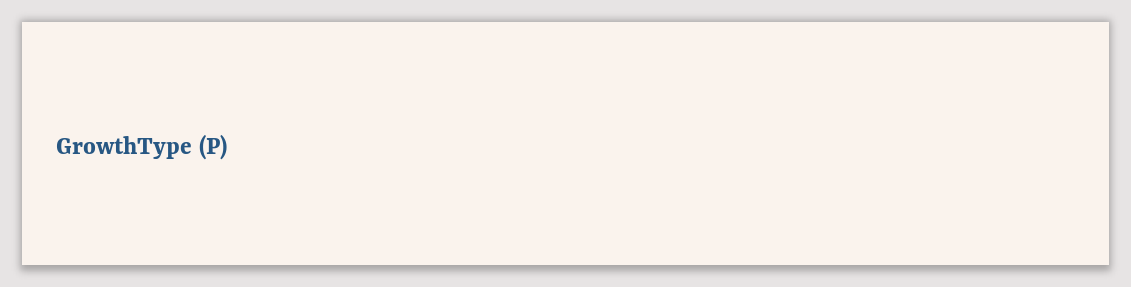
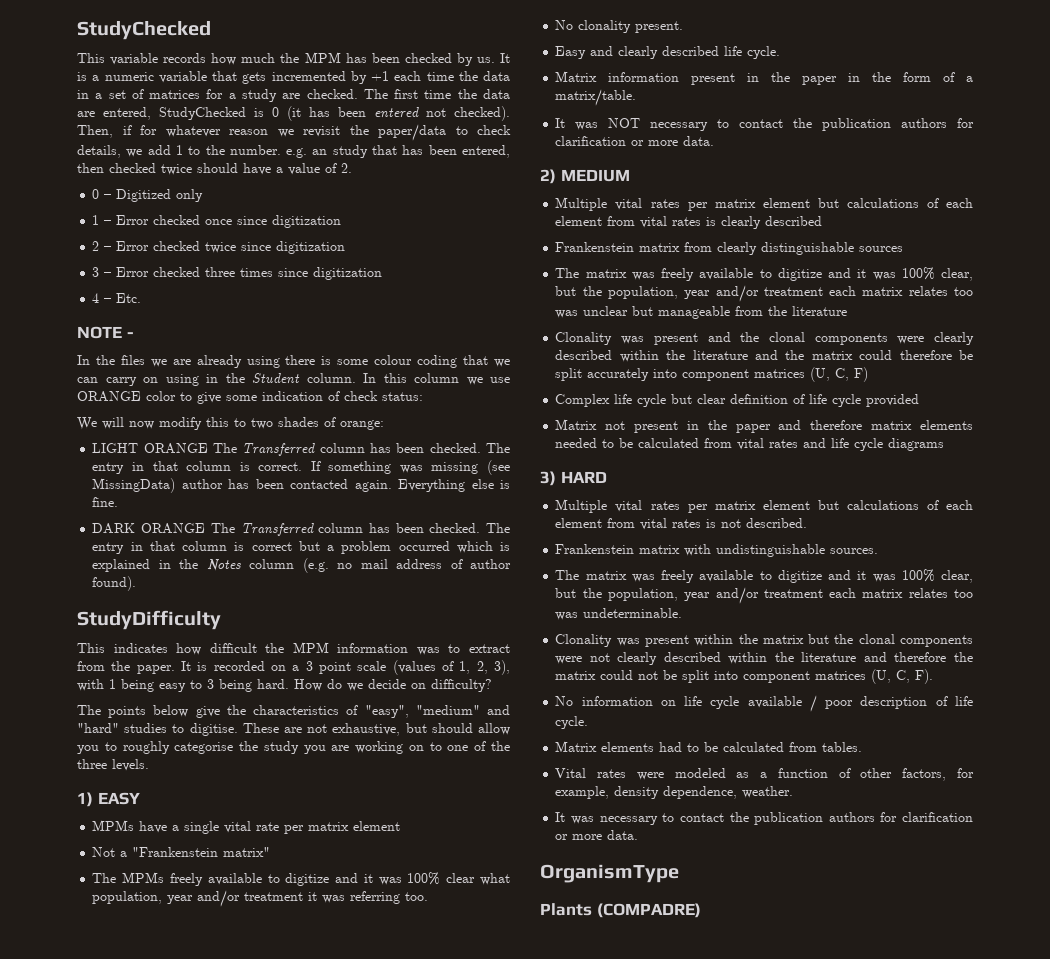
[56,134,228,160] GrowthType (P) -> [77,21,211,40] [77,52,510,66] [77,71,510,84] [77,89,510,102] [77,106,510,121] [77,124,511,141] [77,145,511,158] [77,163,352,175] [92,189,204,202] [92,215,342,228] [92,241,346,254] [92,267,383,280] [92,293,142,303] [77,326,134,339] [77,355,510,368] [77,373,510,386] [77,391,423,404] [77,417,384,430] [92,443,510,456] [92,460,511,475] [92,478,510,493] [92,497,119,507] [92,523,510,536] [92,541,511,554] [92,558,511,573] [92,576,137,591] [77,610,221,630] [77,642,510,655] [77,660,510,675] [77,679,492,692] [77,705,511,718] [77,723,510,736] [77,741,511,754] [77,759,149,771] [77,792,140,807] [92,820,401,834] [92,847,271,857] [92,872,511,886] [92,890,429,907] [555,20,684,33] [555,46,781,59] [555,71,973,85] [555,89,637,106] [555,118,974,131] [555,136,715,146] [540,169,630,184] [555,197,973,211] [555,216,823,229] [555,242,904,255] [555,267,974,281] [555,285,973,302] [555,306,848,319] [555,332,974,345] [555,350,973,362] [555,367,869,382] [555,394,920,407] [555,419,973,433] [555,438,945,451] [540,471,607,486] [555,499,973,513] [555,518,808,530] [555,544,879,557] [555,569,974,583] [555,587,973,604] [555,608,683,620] [555,634,973,647] [555,652,973,665] [555,669,934,684] [555,695,973,712] [555,716,589,729] [555,741,863,752] [555,768,974,781] [555,786,794,799] [555,812,973,825] [555,830,639,840] [540,864,679,883] [540,903,701,918] StudyChecked // This variable records how much the MPM has been checked by us. It is a numeric variable that gets incremented by +1 each time the data in a set of matrices for a study are checked. The first time the data are entered, StudyChecked is 0 (it has been entered not checked). Then, if for whatever reason we revisit the paper/data to check details, we add 1 to the number. e.g. an study that has been entered, then checked twice should have a value of 2. // 0 – Digitized only // 1 – Error checked once since digitization // 2 – Error checked twice since digitization // 3 – Error checked three times since digitization // 4 – Etc. // NOTE - // In the files we are already using there is some colour coding that we can carry on using in the Student column. In this column we use ORANGE color to give some indication of check status: // We will now modify this to two shades of orange: // LIGHT ORANGE The Transferred column has been checked. The entry in that column is correct. If something was missing (see MissingData) author has been contacted again. Everything else is fine. // DARK ORANGE The Transferred column has been checked. The entry in that column is correct but a problem occurred which is explained in the Notes column (e.g. no mail address of author found). // StudyDifficulty // This indicates how difficult the MPM information was to extract from the paper. It is recorded on a 3 point scale (values of 1, 2, 3), with 1 being easy to 3 being hard. How do we decide on difficulty? // The points below give the characteristics of "easy", "medium" and "hard" studies to digitise. These are not exhaustive, but should allow you to roughly categorise the study you are working on to one of the three levels. // 1) EASY // MPMs have a single vital rate per matrix element // Not a "Frankenstein matrix" // The MPMs freely available to digitize and it was 100% clear what population, year and/or treatment it was referring too. // No clonality present. // Easy and clearly described life cycle. // Matrix information present in the paper in the form of a matrix/table. // It was NOT necessary to contact the publication authors for clarification or more data. // 2) MEDIUM // Multiple vital rates per matrix element but calculations of each element from vital rates is clearly described // Frankenstein matrix from clearly distinguishable sources // The matrix was freely available to digitize and it was 100% clear, but the population, year and/or treatment each matrix relates too was unclear but manageable from the literature // Clonality was present and the clonal components were clearly described within the literature and the matrix could therefore be split accurately into component matrices (U, C, F) // Complex life cycle but clear definition of life cycle provided // Matrix not present in the paper and therefore matrix elements needed to be calculated from vital rates and life cycle diagrams // 3) HARD // Multiple vital rates per matrix element but calculations of each element from vital rates is not described. // Frankenstein matrix with undistinguishable sources. // The matrix was freely available to digitize and it was 100% clear, but the population, year and/or treatment each matrix relates too was undeterminable. // Clonality was present within the matrix but the clonal components were not clearly described within the literature and therefore the matrix could not be split into component matrices (U, C, F). // No information on life cycle available / poor description of life cycle. // Matrix elements had to be calculated from tables. // Vital rates were modeled as a function of other factors, for example, density dependence, weather. // It was necessary to contact the publication authors for clarification or more data. // OrganismType // Plants (COMPADRE)

